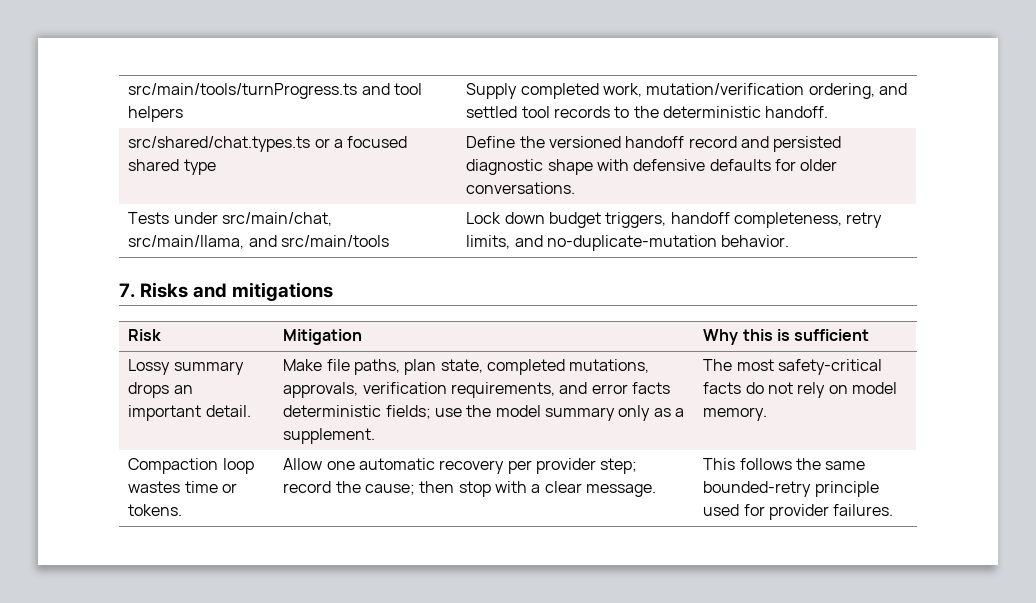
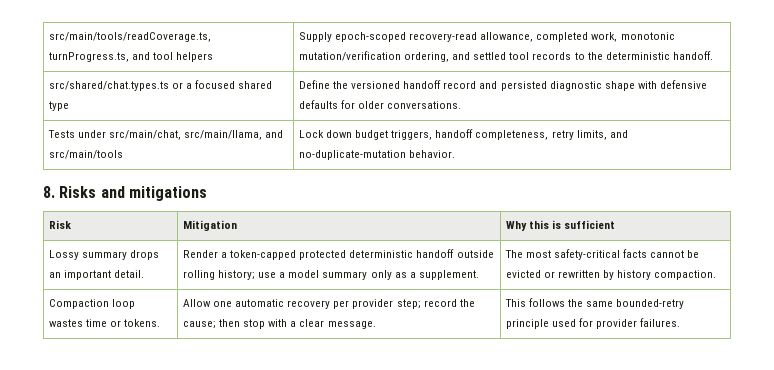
[128,83,358,99] src/main/tools/turnProgress.ts -> [48,32,211,42] [48,52,129,62] src/main/tools/readCoverage.ts, turnProgress.ts,
(518, 91) none -> [335,32,534,42] epoch-scoped recovery-read allowance,
(643, 90) none -> [620,32,675,40] monotonic
[119,283,135,298] 7. -> [43,186,55,198] 8.
[283,359,650,375] [283,382,671,398] [283,405,492,419] Make file paths, plan state, completed mutations, approvals, verification requirements, and error facts deterministic fields; use the -> [182,249,494,260] [182,270,286,280] Render a token-capped protected deterministic handoff outside rolling history; use a
[745,382,898,398] [703,407,768,421] do not rely on model memory. -> [650,250,700,258] [505,270,717,280] cannot be evicted or rewritten by history compaction.

